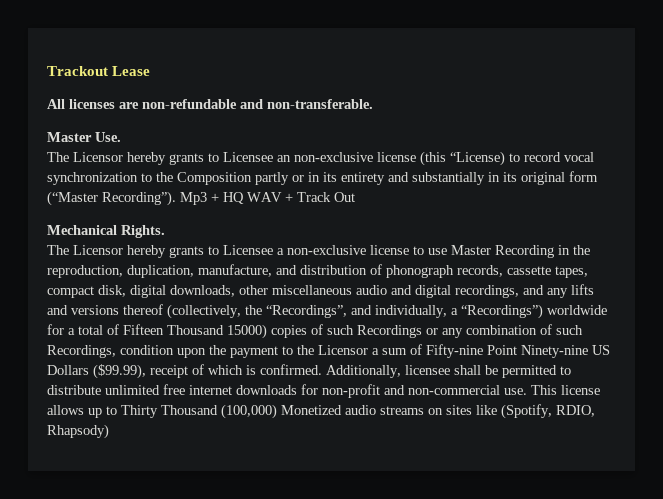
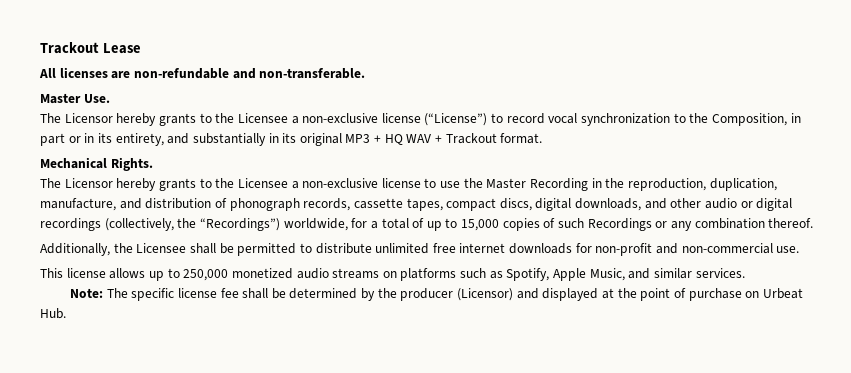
[223,151,505,166] Licensee an non-exclusive license (this “License) -> [215,113,488,126] the Licensee a non-exclusive license (“License”)
[177,172,289,185] Composition partly -> [711,113,801,126] [40,133,65,146] Composition, in part
[341,172,385,185] entirety -> [115,133,164,146] entirety,
[569,171,598,182] [47,191,207,206] form (“Master Recording”). Mp3 -> [345,134,371,143] MP3
[297,192,355,202] Track Out -> [445,133,543,144] Trackout format.
(219, 250) none -> [215,178,235,188] the
(447, 251) none -> [463,178,483,188] the
[98,285,126,297] disk, -> [499,198,532,211] discs,
[239,284,594,298] [47,304,607,319] other miscellaneous audio and digital recordings, and any lifts and versions thereof (collectively, the “Recordings”, and individually, a “Recordings”) worldwide -> [644,198,793,211] [40,218,348,231] and other audio or digital recordings (collectively, the “Recordings”) worldwide,
[123,324,267,339] Fifteen Thousand 15000) -> [426,218,500,231] up to 15,000
[540,324,583,335] [47,344,610,358] [47,364,450,379] of such Recordings, condition upon the payment to the Licensor a sum of Fifty-nine Point Ninety-nine US Dollars ($99.99), receipt of which is confirmed. Additionally, licensee -> [768,218,814,228] [40,243,187,256] thereof. // Additionally, the Licensee
(527, 391) none -> (800, 249) //
[121,404,595,419] [47,424,109,439] Thirty Thousand (100,000) Monetized audio streams on sites like (Spotify, RDIO, Rhapsody) -> [183,268,745,281] [69,288,803,301] [40,308,66,319] 250,000 monetized audio streams on platforms such as Spotify, Apple Music, and similar services. // Note: The specific license fee shall be determined by the producer (Licensor) and displayed at the point of purchase on Urbeat Hub.

